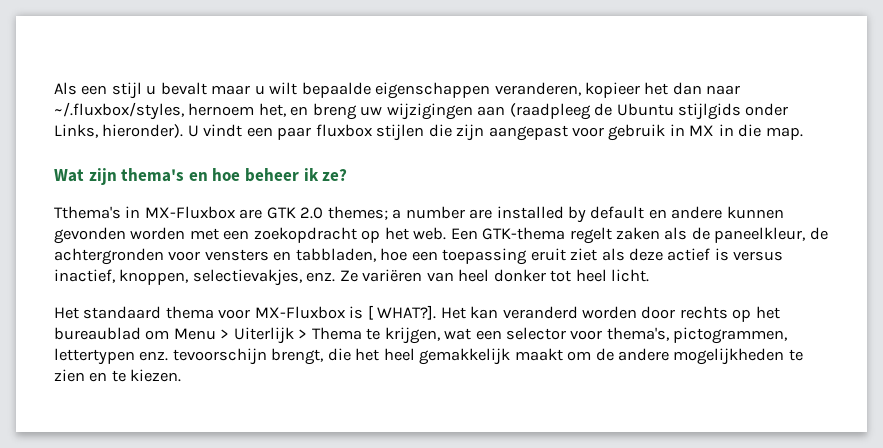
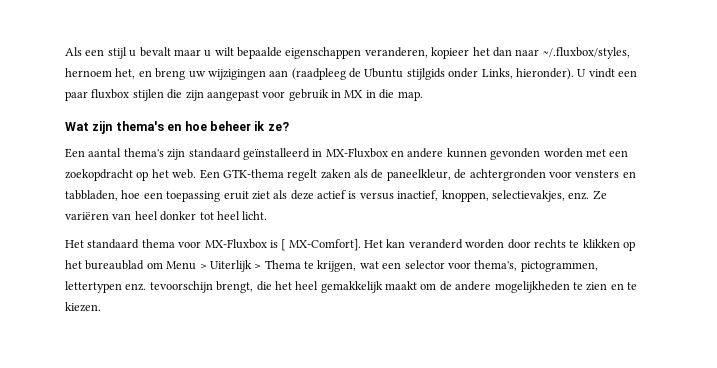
[54,206,645,223] Tthema's in MX-Fluxbox are GTK 2.0 themes; a number are installed by default -> [65,148,388,160] Een aantal thema's zijn standaard geïnstalleerd in MX-Fluxbox
[377,305,437,320] WHAT?]. -> [288,239,361,251] MX-Comfort].
(728, 312) none -> [569,239,620,248] te klikken

